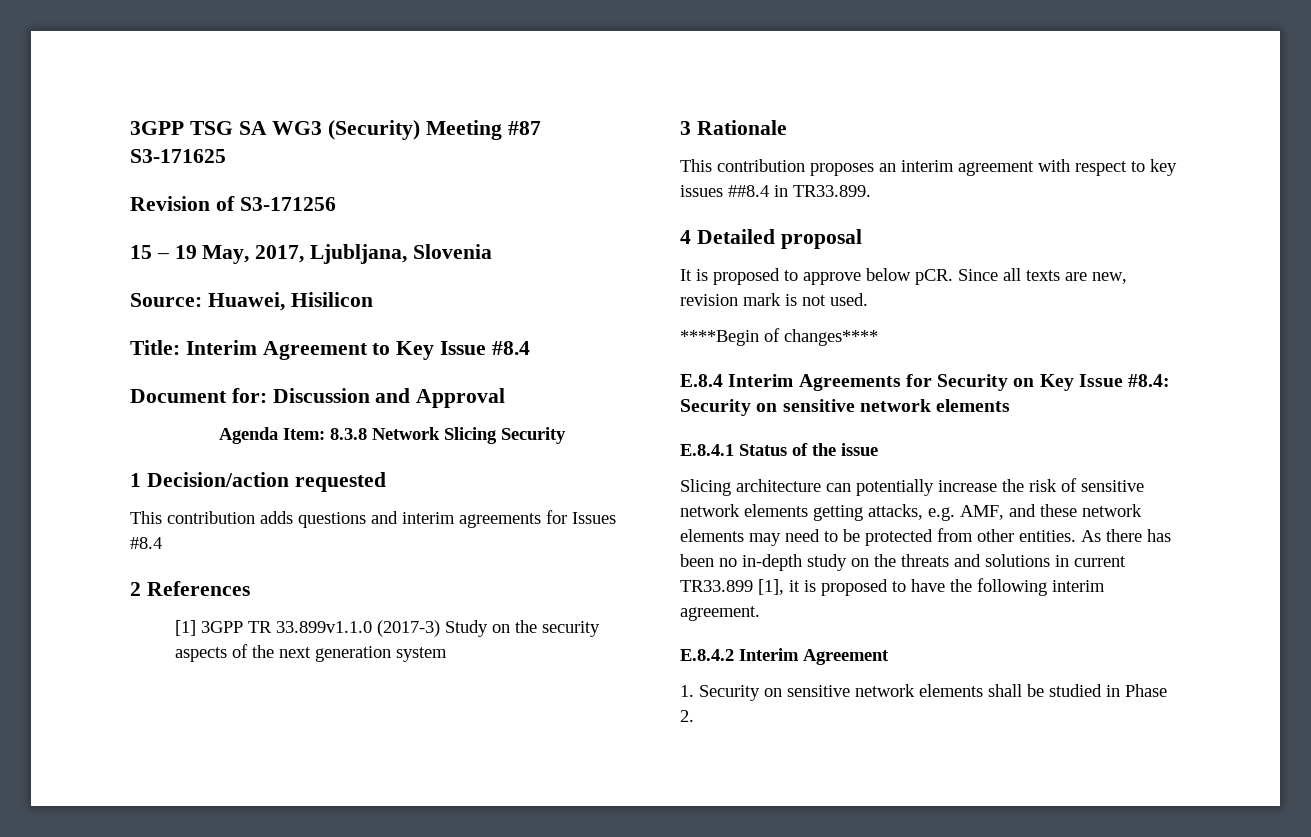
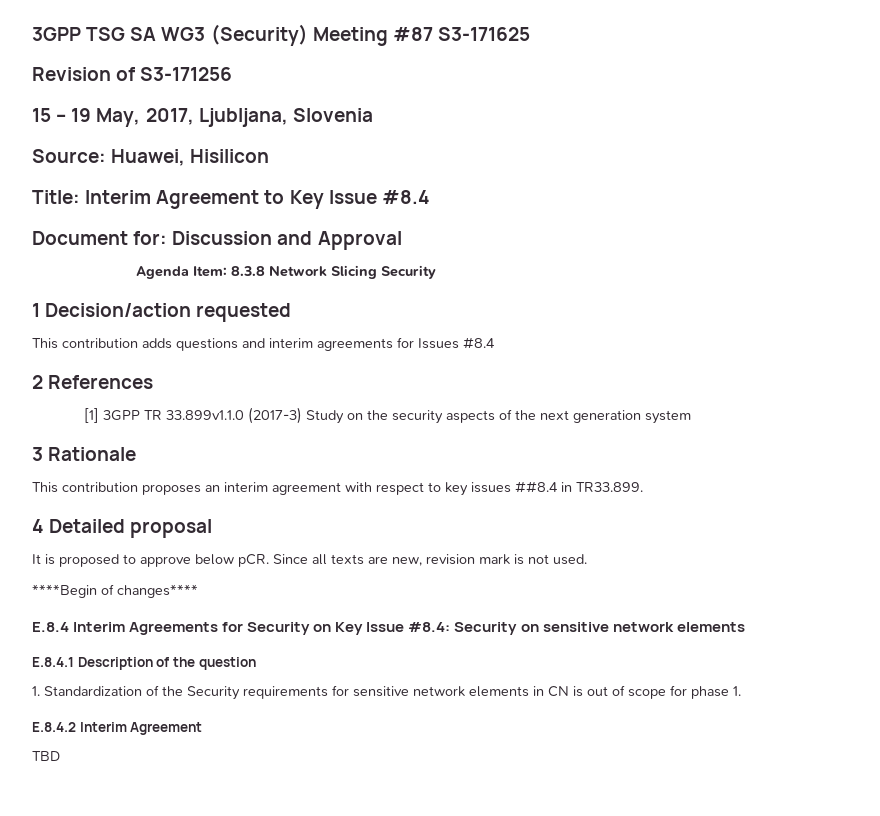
[739,443,878,456] [680,478,1144,496] [680,504,1142,521] [680,528,1171,546] [680,554,1126,571] [680,578,1105,596] [680,606,760,621] [680,648,889,665] [680,684,1167,701] [680,710,694,722] Status of the issue // Slicing architecture can potentially increase the risk of sensitive network elements getting attacks, e.g. AMF, and these network elements may need to be protected from other entities. As there has been no in-depth study on the threats and solutions in current TR33.899 [1], it is proposed to have the following interim agreement. // E.8.4.2 Interim Agreement // 1. Security on sensitive network elements shall be studied in Phase 2. -> [77,657,256,670] [32,685,741,700] [32,722,203,735] [32,751,60,761] Description of the question // 1. Standardization of the Security requirements for sensitive network elements in CN is out of scope for phase 1. // E.8.4.2 Interim Agreement // TBD

